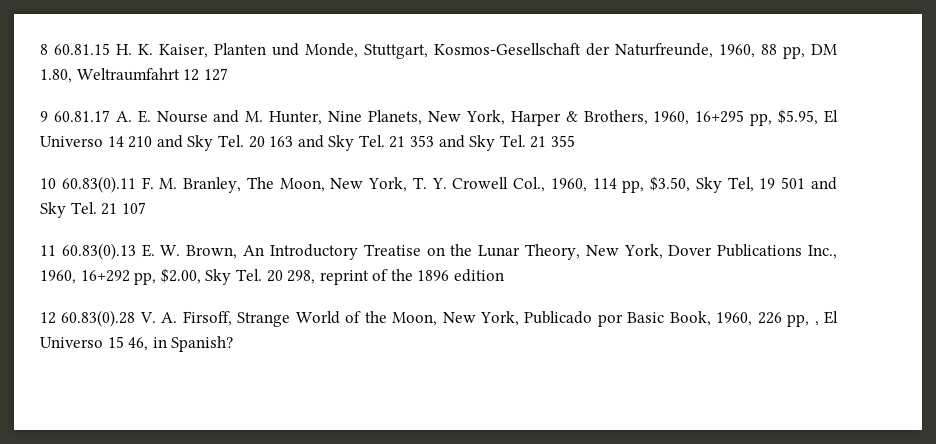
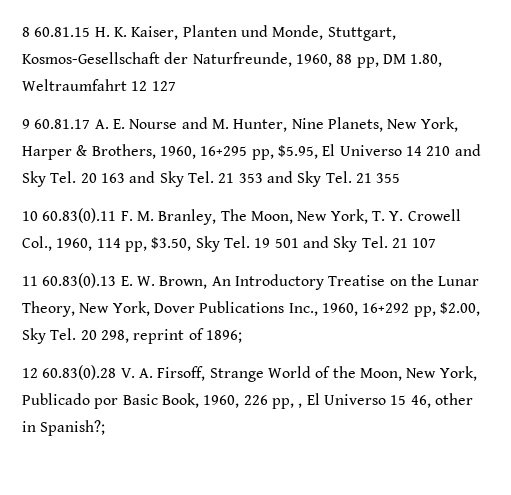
[727,177,754,192] Tel, -> [223,236,250,248] Tel.
[390,269,505,282] the 1896 edition -> [205,330,242,343] 1896;
[152,336,234,352] in Spanish? -> [434,393,473,405] [22,420,106,436] other in Spanish?;

